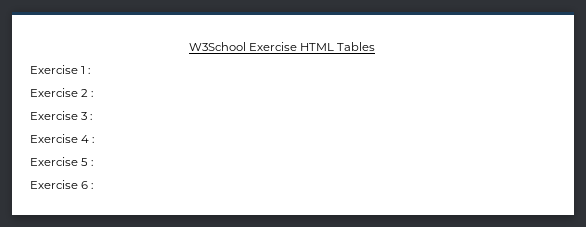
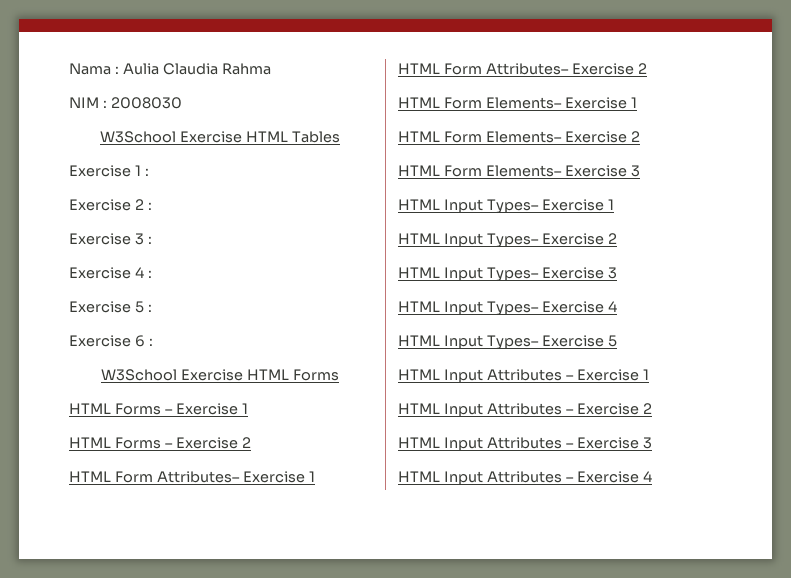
(188, 46) none -> [69,63,271,75] [69,97,182,109] Nama : Aulia Claudia Rahma // NIM : 2008030 //
(94, 186) none -> [101,369,339,381] [69,403,248,415] [69,437,251,449] [69,471,315,483] [398,63,647,75] [398,97,637,109] [398,131,640,143] [398,165,640,177] [398,199,614,214] [398,233,617,248] [398,267,617,282] [398,301,617,316] [398,335,617,350] [398,369,649,383] [398,403,652,417] [398,437,652,451] [398,471,652,485] // W3School Exercise HTML Forms // HTML Forms – Exercise 1 // HTML Forms – Exercise 2 // HTML Form Attributes– Exercise 1 // HTML Form Attributes– Exercise 2 // HTML Form Elements– Exercise 1 // HTML Form Elements– Exercise 2 // HTML Form Elements– Exercise 3 // HTML Input Types– Exercise 1 // HTML Input Types– Exercise 2 // HTML Input Types– Exercise 3 // HTML Input Types– Exercise 4 // HTML Input Types– Exercise 5 // HTML Input Attributes – Exercise 1 // HTML Input Attributes – Exercise 2 // HTML Input Attributes – Exercise 3 // HTML Input Attributes – Exercise 4

